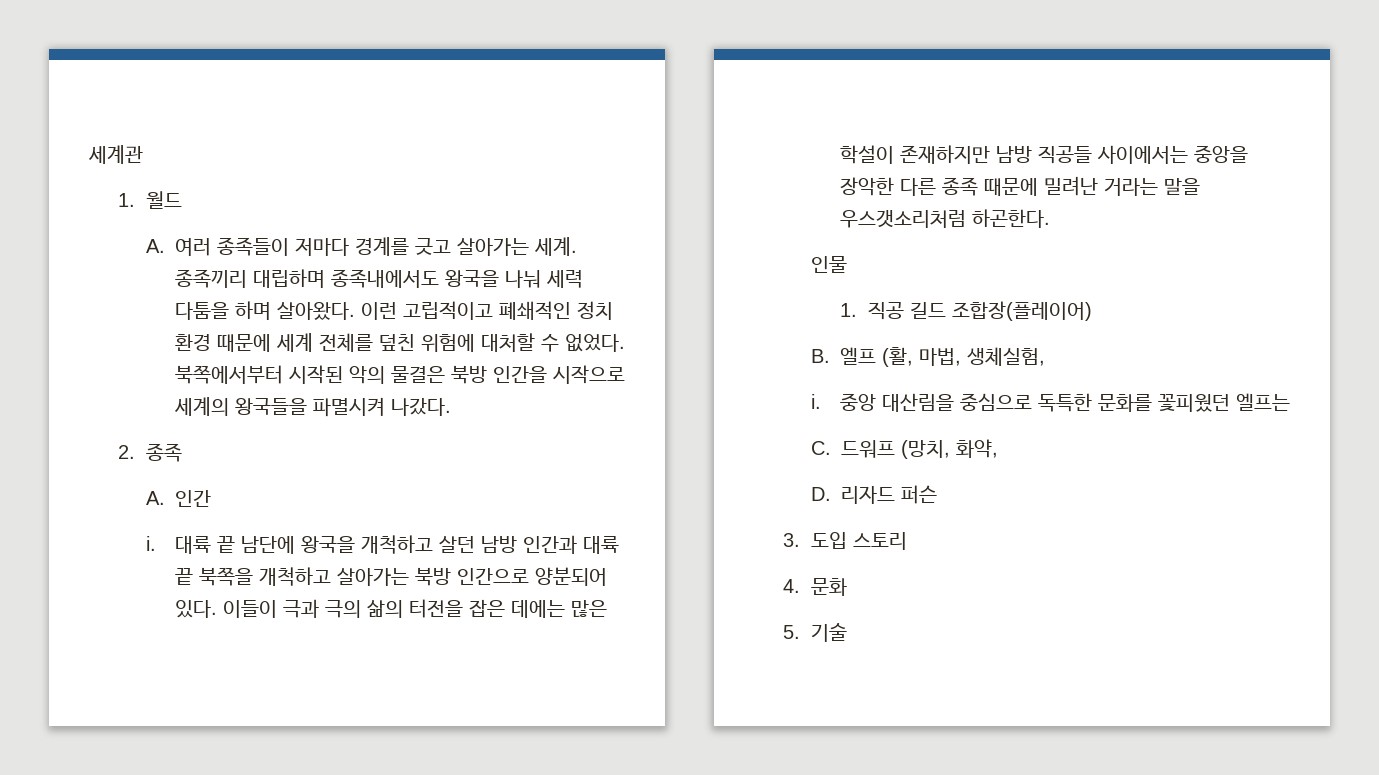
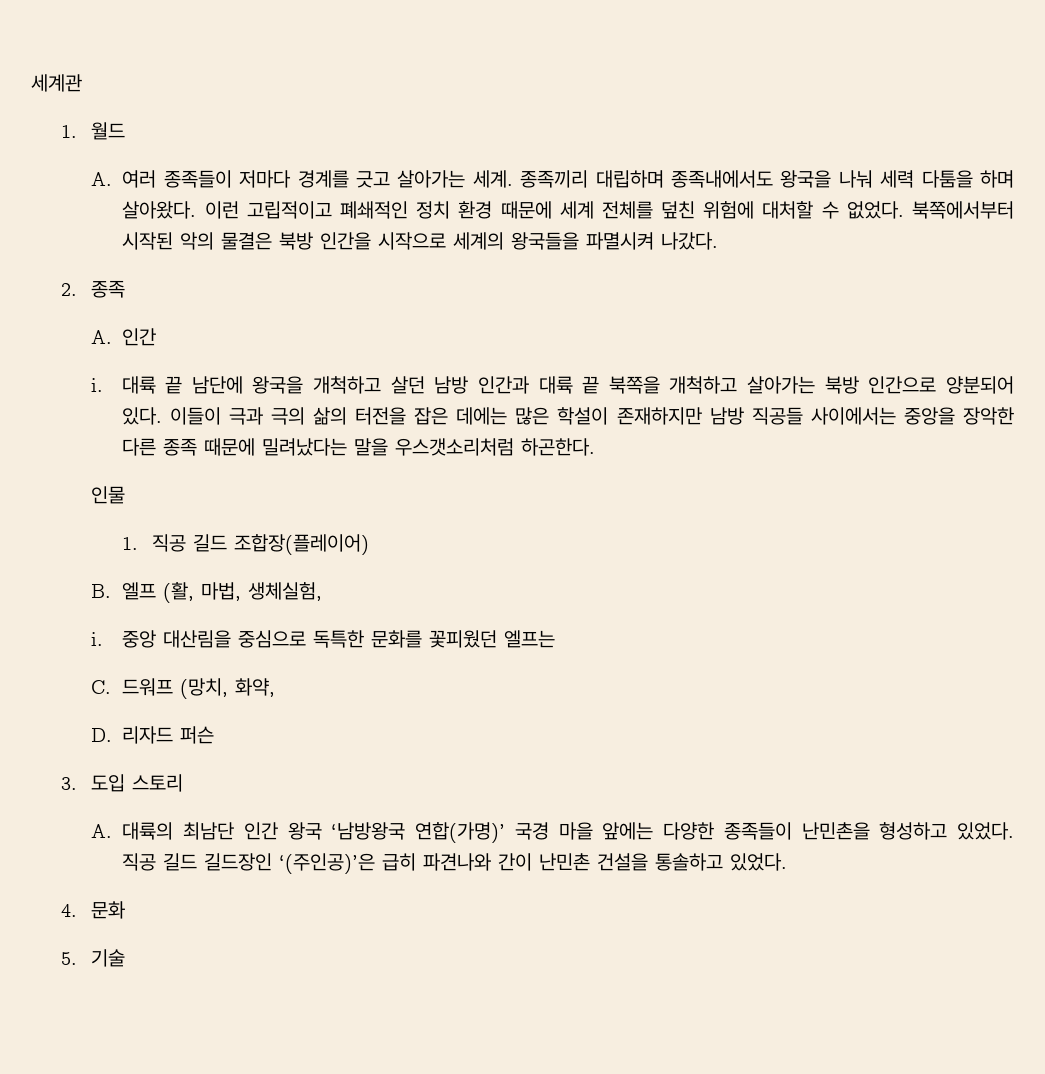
[1043,176,1158,196] 밀려난 거라는 -> [261,438,347,456] 밀려났다는
(908, 541) none -> [91,822,1015,843] [122,853,788,874] // A. 대륙의 최남단 인간 왕국 ‘남방왕국 연합(가명)’ 국경 마을 앞에는 다양한 종족들이 난민촌을 형성하고 있었다. 직공 길드 길드장인 ‘(주인공)’은 급히 파견나와 간이 난민촌 건설을 통솔하고 있었다.

